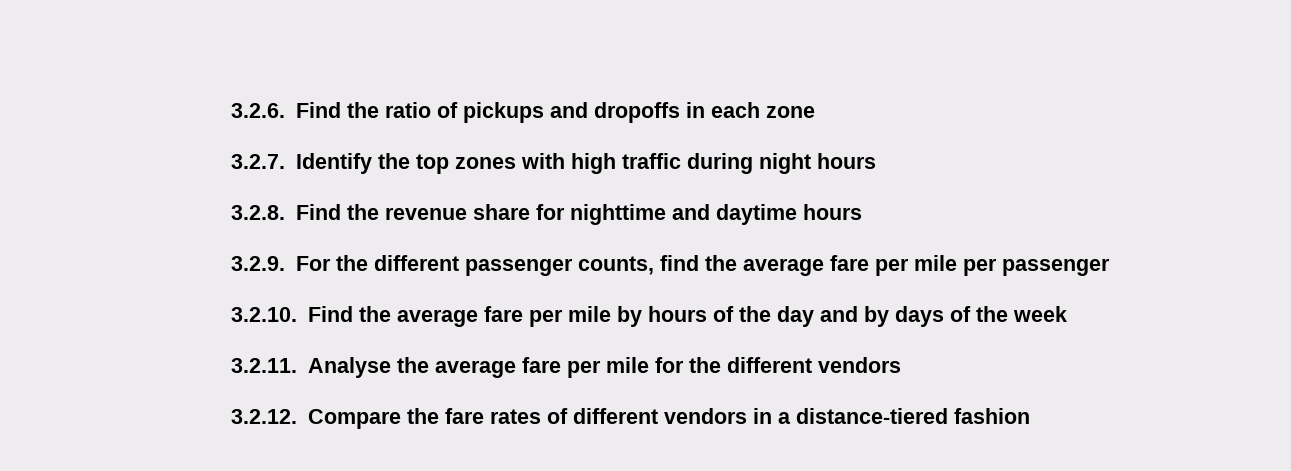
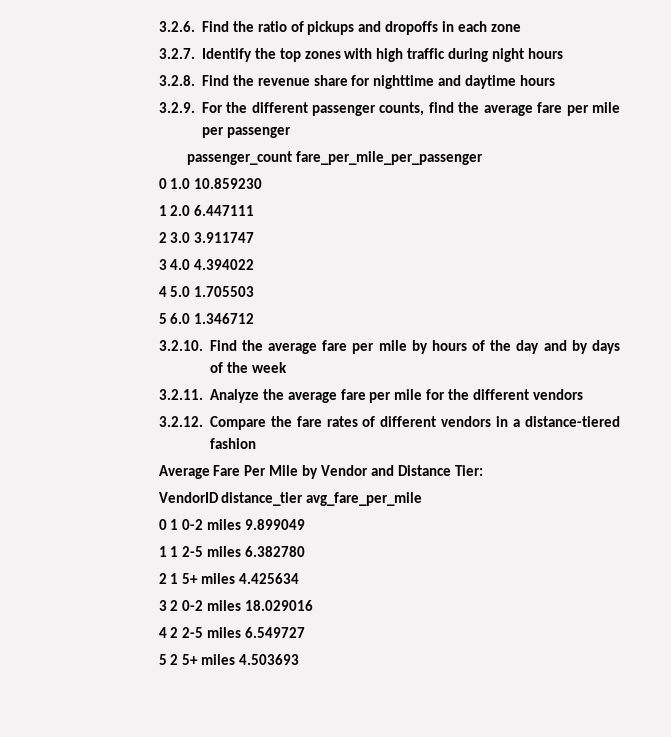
(1110, 267) none -> [187,151,484,165] [158,178,263,189] [158,205,255,216] [158,232,255,243] [158,259,255,270] [158,286,255,297] [158,313,255,324] // passenger_count fare_per_mile_per_passenger // 0 1.0 10.859230 // 1 2.0 6.447111 // 2 3.0 3.911747 // 3 4.0 4.394022 // 4 5.0 1.705503 // 5 6.0 1.346712
[307,357,391,378] Analyse -> [209,389,259,403] Analyze
(1030, 416) none -> [158,465,483,479] [158,492,423,506] [158,519,306,530] [158,546,306,557] [158,573,300,584] [158,600,314,611] [158,627,306,638] [158,654,300,665] // Average Fare Per Mile by Vendor and Distance Tier: // VendorID distance_tier avg_fare_per_mile // 0 1 0-2 miles 9.899049 // 1 1 2-5 miles 6.382780 // 2 1 5+ miles 4.425634 // 3 2 0-2 miles 18.029016 // 4 2 2-5 miles 6.549727 // 5 2 5+ miles 4.503693

